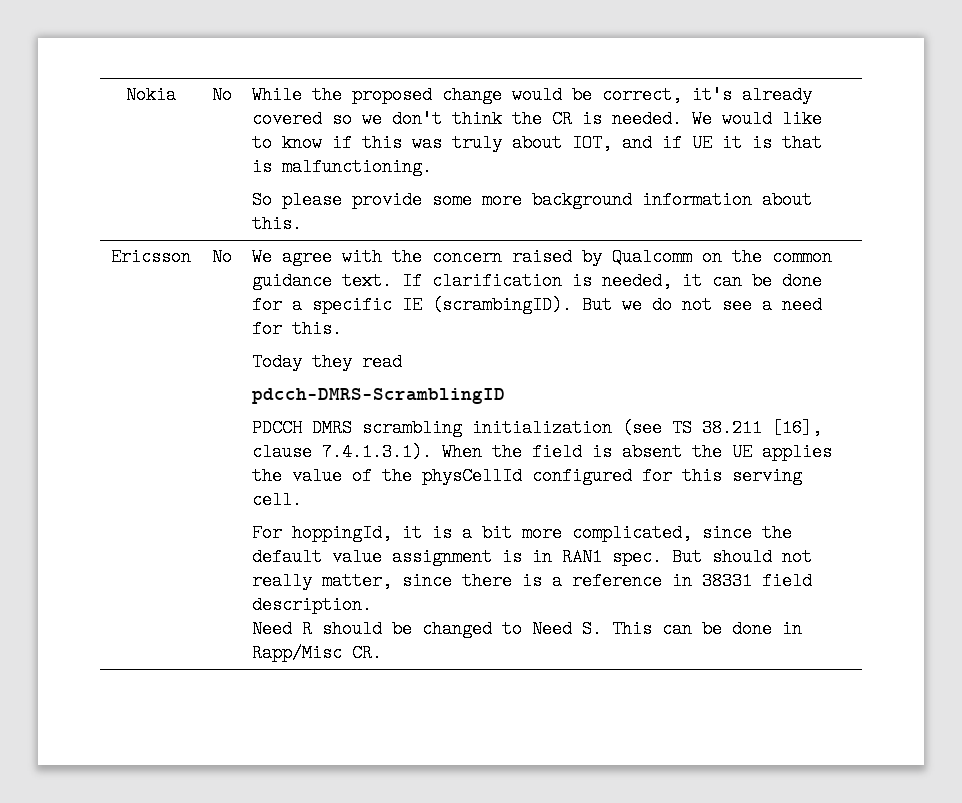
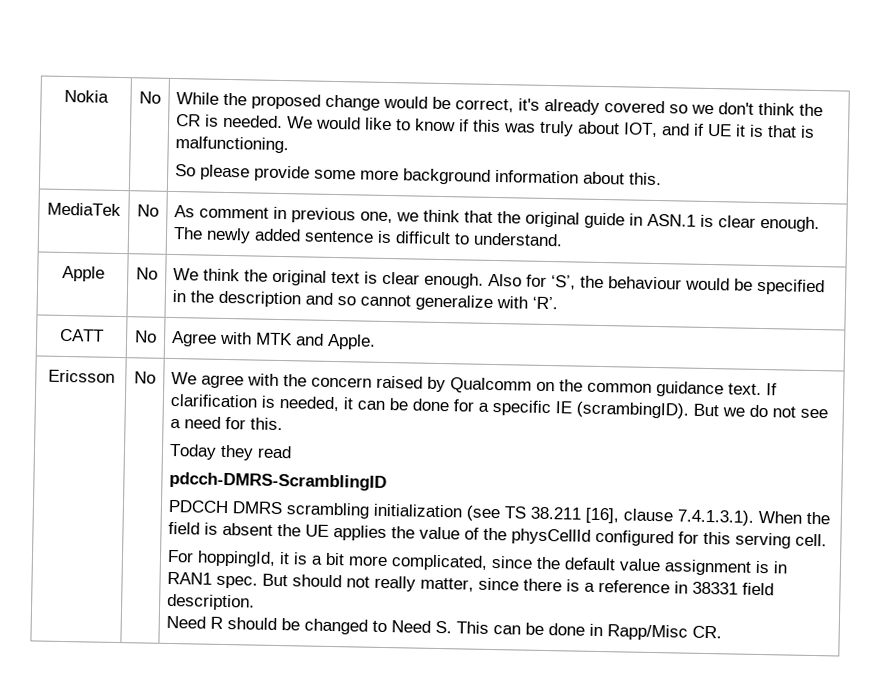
(303, 224) none -> [47,202,121,216] [137,204,159,217] [174,205,821,233] [173,227,564,247] [61,265,105,282] [136,267,158,280] [173,267,826,296] [172,289,559,311] [60,328,104,342] [135,330,157,343] [171,330,377,350] // MediaTek | No | As comment in previous one, we think that the original guide in ASN.1 is clear enough. The newly added sentence is difficult to understand. // Apple | No | We think the original text is clear enough. Also for ‘S’, the behaviour would be specified in the description and so cannot generalize with ‘R’. // CATT | No | Agree with MTK and Apple.

